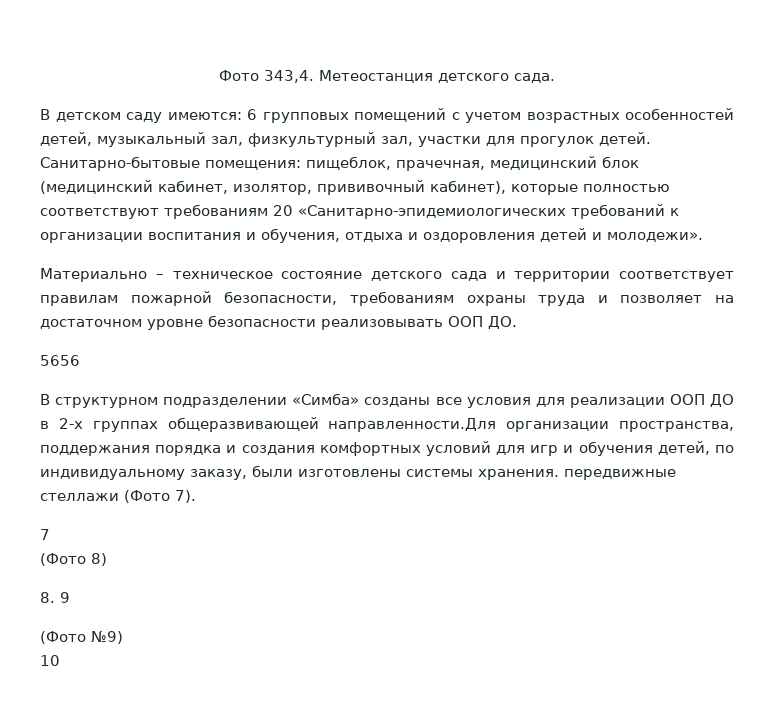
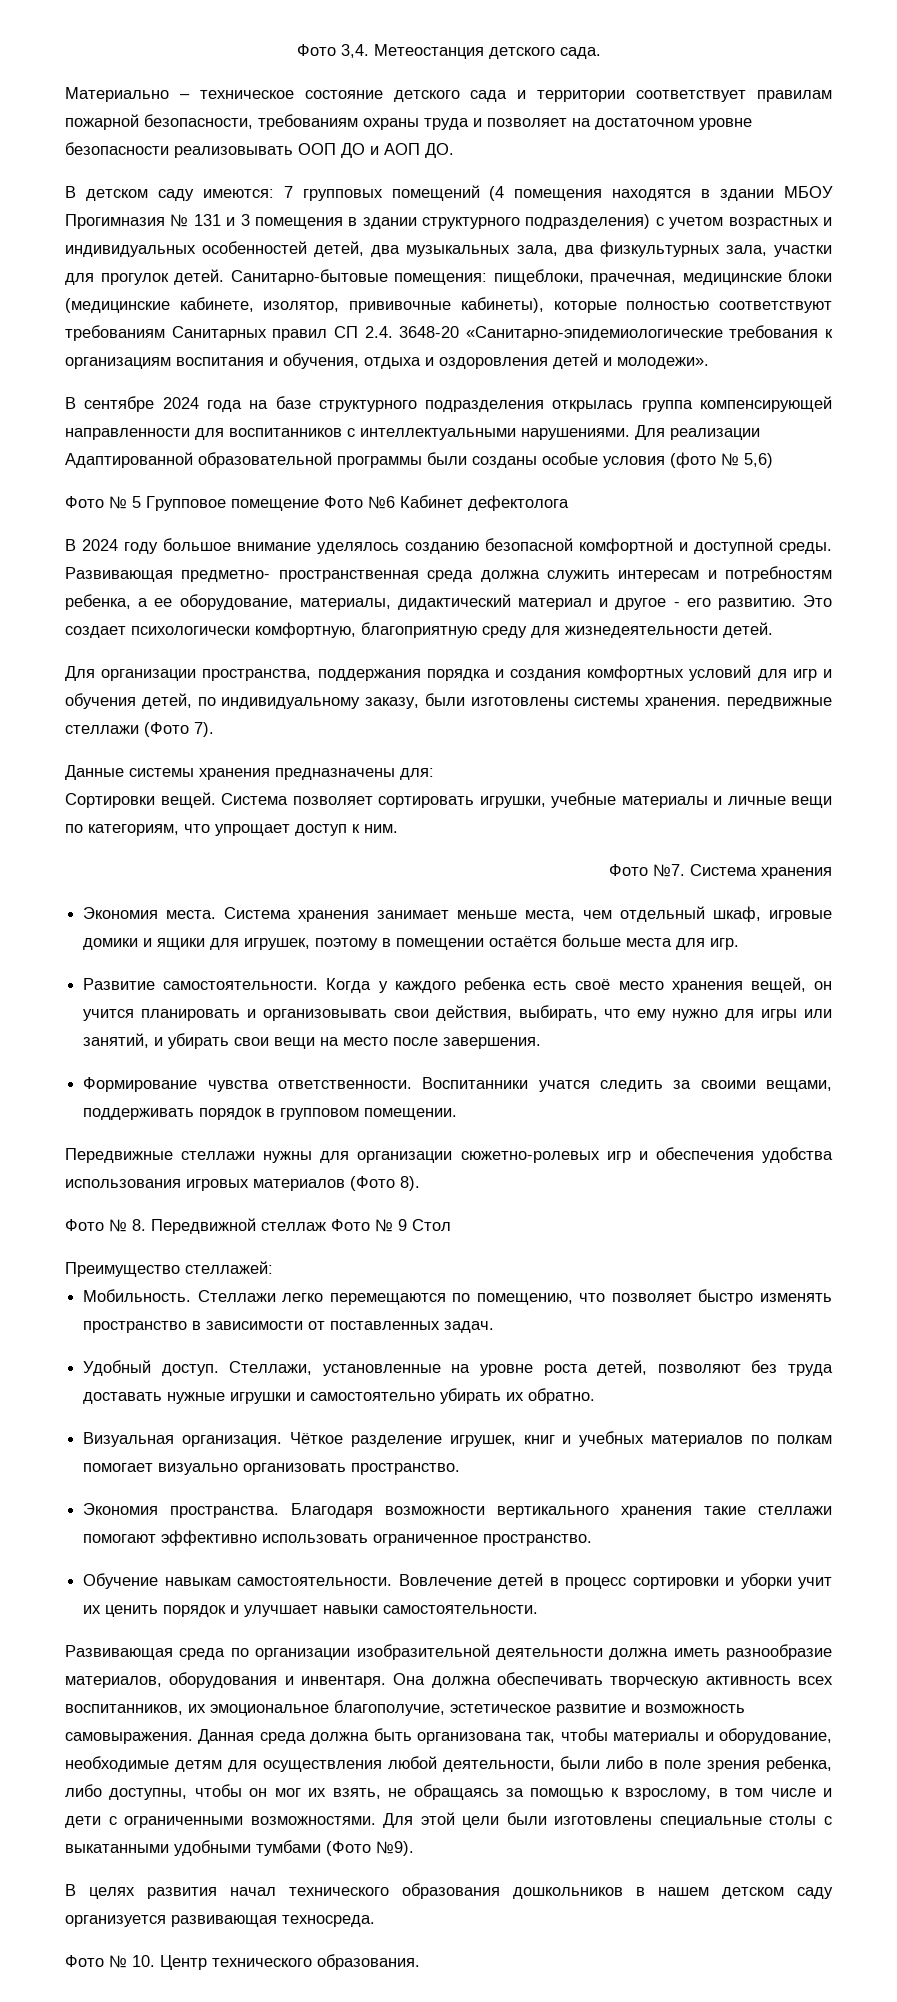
[219,70,314,83] Фото 343,4. -> [296,44,369,58] Фото 3,4.
[40,108,734,123] [40,132,651,147] [40,156,639,171] [40,180,670,195] [40,204,679,219] [40,228,703,243] // В детском саду имеются: 6 групповых помещений с учетом возрастных особенностей детей, музыкальный зал, физкультурный зал, участки для прогулок детей. Санитарно-бытовые помещения: пищеблок, прачечная, медицинский блок (медицинский кабинет, изолятор, прививочный кабинет), которые полностью соответствуют требованиям 20 «Санитарно-эпидемиологических требований к организации воспитания и обучения, отдыха и оздоровления детей и молодежи». -> (601, 53) none
[488,316,517,329] [40,355,80,366] [40,393,735,408] [40,417,497,432] ДО. // 5656 // В структурном подразделении «Симба» созданы все условия для реализации ООП ДО в 2-х группах общеразвивающей направленности.Для -> [341,143,454,158] [65,185,833,201] [65,214,832,229] [65,241,832,257] [65,269,832,285] [65,297,832,313] [65,325,833,341] [65,353,709,369] [65,396,832,412] [65,425,760,440] [65,452,773,468] [65,495,569,511] [65,538,832,554] [65,566,832,582] [65,594,832,610] [65,622,773,638] [65,666,95,681] ДО и АОП ДО. // В детском саду имеются: 7 групповых помещений (4 помещения находятся в здании МБОУ Прогимназия № 131 и 3 помещения в здании структурного подразделения) с учетом возрастных и индивидуальных особенностей детей, два музыкальных зала, два физкультурных зала, участки для прогулок детей. Санитарно-бытовые помещения: пищеблоки, прачечная, медицинские блоки (медицинские кабинете, изолятор, прививочные кабинеты), которые полностью соответствуют требованиям Санитарных правил СП 2.4. 3648-20 «Санитарно-эпидемиологические требования к организациям воспитания и обучения, отдыха и оздоровления детей и молодежи». // В сентябре 2024 года на базе структурного подразделения открылась группа компенсирующей направленности для воспитанников с интеллектуальными нарушениями. Для реализации Адаптированной образовательной программы были созданы особые условия (фото № 5,6) // Фото № 5 Групповое помещение Фото №6 Кабинет дефектолога // В 2024 году большое внимание уделялось созданию безопасной комфортной и доступной среды. Развивающая предметно- пространственная среда должна служить интересам и потребностям ребенка, а ее оборудование, материалы, дидактический материал и другое - его развитию. Это создает психологически комфортную, благоприятную среду для жизнедеятельности детей. // Для
[40,529,50,540] [40,553,107,566] [40,592,70,603] [40,631,123,644] [40,655,60,666] 7 // (Фото 8) // 8. 9 // (Фото №9) // 10 -> [65,765,434,780] [65,792,832,808] [65,824,398,836] [609,864,832,879] [83,906,833,922] [83,934,740,950] [83,977,832,993] [83,1005,833,1021] [83,1033,542,1049] [83,1077,833,1092] [83,1108,458,1120] [65,1147,833,1163] [65,1176,420,1191] [65,1218,451,1234] [65,1261,273,1277] [83,1289,832,1305] [83,1321,495,1333] [83,1360,834,1376] [83,1388,596,1404] [83,1431,832,1447] [83,1463,461,1475] [83,1503,832,1518] [83,1530,593,1546] [83,1573,833,1589] [83,1605,539,1617] [65,1644,832,1660] [65,1672,834,1688] [65,1700,745,1716] [65,1728,832,1744] [65,1756,832,1772] [65,1784,832,1800] [65,1812,832,1828] [65,1840,414,1856] [65,1883,833,1899] [65,1915,375,1927] [65,1954,420,1970] Данные системы хранения предназначены для: // Сортировки вещей. Система позволяет сортировать игрушки, учебные материалы и личные вещи по категориям, что упрощает доступ к ним. // Фото №7. Система хранения // Экономия места. Система хранения занимает меньше места, чем отдельный шкаф, игровые домики и ящики для игрушек, поэтому в помещении остаётся больше места для игр. // Развитие самостоятельности. Когда у каждого ребенка есть своё место хранения вещей, он учится планировать и организовывать свои действия, выбирать, что ему нужно для игры или занятий, и убирать свои вещи на место после завершения. // Формирование чувства ответственности. Воспитанники учатся следить за своими вещами, поддерживать порядок в групповом помещении. // Передвижные стеллажи нужны для организации сюжетно-ролевых игр и обеспечения удобства использования игровых материалов (Фото 8). // Фото № 8. Передвижной стеллаж Фото № 9 Стол // Преимущество стеллажей: // Мобильность. Стеллажи легко перемещаются по помещению, что позволяет быстро изменять пространство в зависимости от поставленных задач. // Удобный доступ. Стеллажи, установленные на уровне роста детей, позволяют без труда доставать нужные игрушки и самостоятельно убирать их обратно. // Визуальная организация. Чёткое разделение игрушек, книг и учебных материалов по полкам помогает визуально организовать пространство. // Экономия пространства. Благодаря возможности вертикального хранения такие стеллажи помогают эффективно использовать ограниченное пространство. // Обучение навыкам самостоятельности. Вовлечение детей в процесс сортировки и уборки учит их ценить порядок и улучшает навыки самостоятельности. // Развивающая среда по организации изобразительной деятельности должна иметь разнообразие материалов, оборудования и инвентаря. Она должна обеспечивать творческую активность всех воспитанников, их эмоциональное благополучие, эстетическое развитие и возможность самовыражения. Данная среда должна быть организована так, чтобы материалы и оборудование, необходимые детям для осуществления любой деятельности, были либо в поле зрения ребенка, либо доступны, чтобы он мог их взять, не обращаясь за помощью к взрослому, в том числе и дети с ограниченными возможностями. Для этой цели были изготовлены специальные столы с выкатанными удобными тумбами (Фото №9). // В целях развития начал технического образования дошкольников в нашем детском саду организуется развивающая техносреда. // Фото № 10. Центр технического образования.

